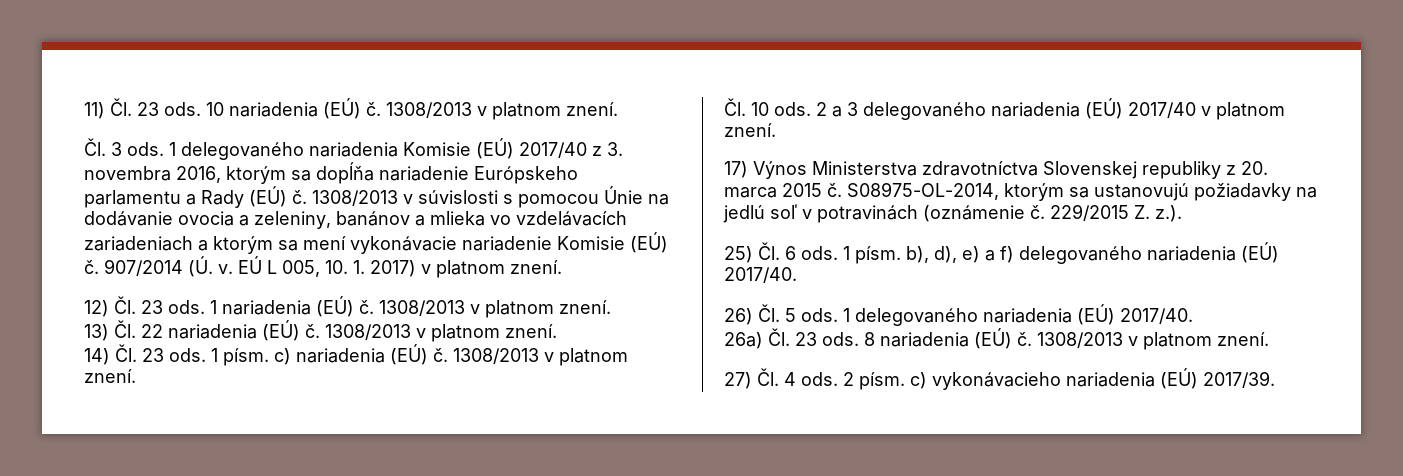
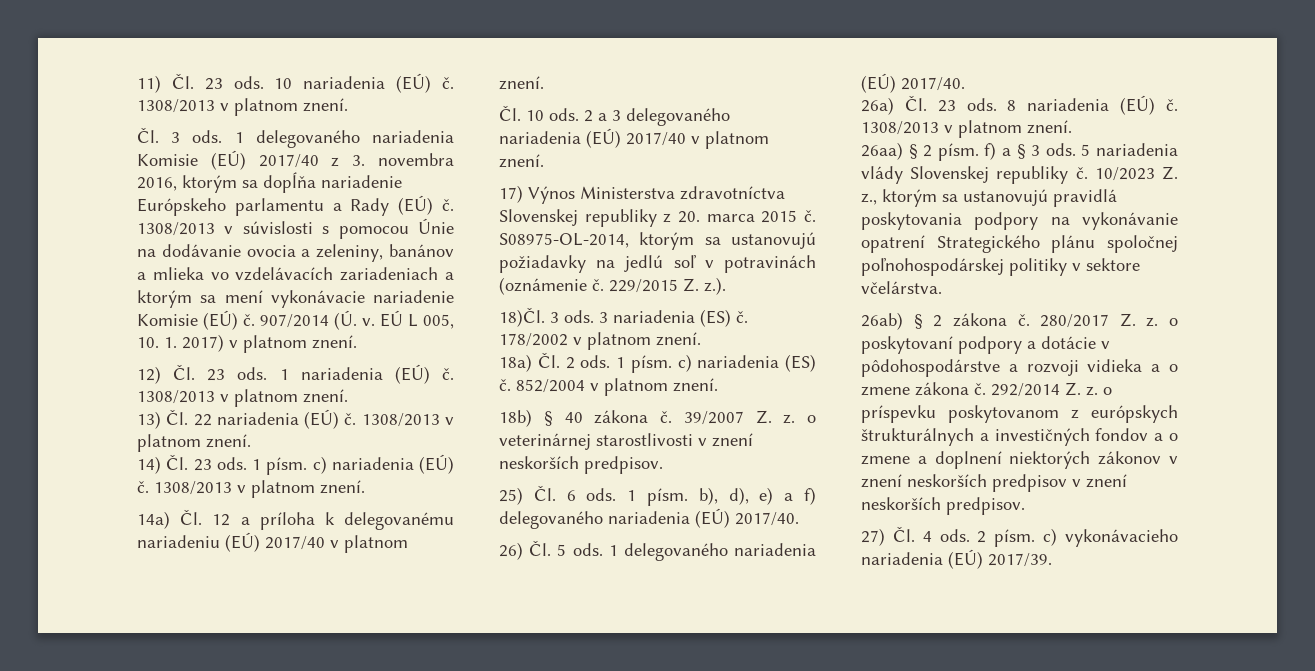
(136, 376) none -> [137,509,454,530] [137,532,408,553] [499,76,544,90] // 14a) Čl. 12 a príloha k delegovanému nariadeniu (EÚ) 2017/40 v platnom znení.
(1182, 213) none -> [499,307,748,327] [499,332,701,350] [499,352,816,373] [499,378,718,396] [499,409,816,427] [499,433,753,450] [499,456,663,474] // 18)Čl. 3 ods. 3 nariadenia (ES) č. 178/2002 v platnom znení. // 18a) Čl. 2 ods. 1 písm. c) nariadenia (ES) č. 852/2004 v platnom znení. // 18b) § 40 zákona č. 39/2007 Z. z. o veterinárnej starostlivosti v znení neskorších predpisov.
(1269, 339) none -> [861,142,1178,161] [861,166,1178,184] [861,189,1117,207] [861,212,1178,230] [861,235,1178,253] [861,258,1140,276] [861,281,942,294] [861,312,1178,330] [861,336,1110,354] [861,359,1178,377] [861,382,1112,397] [861,405,1178,423] [861,428,1178,446] [861,451,1178,469] [861,474,1127,492] [861,497,1025,515] // 26aa) § 2 písm. f) a § 3 ods. 5 nariadenia vlády Slovenskej republiky č. 10/2023 Z. z., ktorým sa ustanovujú pravidlá poskytovania podpory na vykonávanie opatrení Strategického plánu spoločnej poľnohospodárskej politiky v sektore včelárstva. // 26ab) § 2 zákona č. 280/2017 Z. z. o poskytovaní podpory a dotácie v pôdohospodárstve a rozvoji vidieka a o zmene zákona č. 292/2014 Z. z. o príspevku poskytovanom z európskych štrukturálnych a investičných fondov a o zmene a doplnení niektorých zákonov v znení neskorších predpisov v znení neskorších predpisov.

